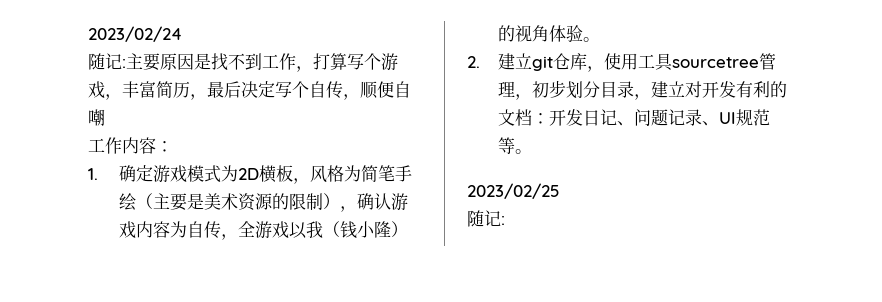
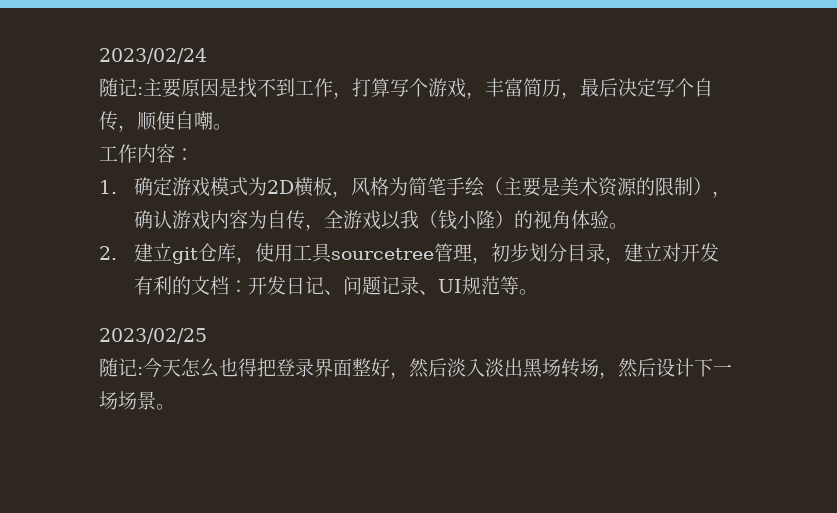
(105, 117) none -> [213,124,232,130] 。
(505, 220) none -> [143,358,732,379] [99,391,175,410] 今天怎么也得把登录界面整好，然后淡入淡出黑场转场，然后设计下一场场景。

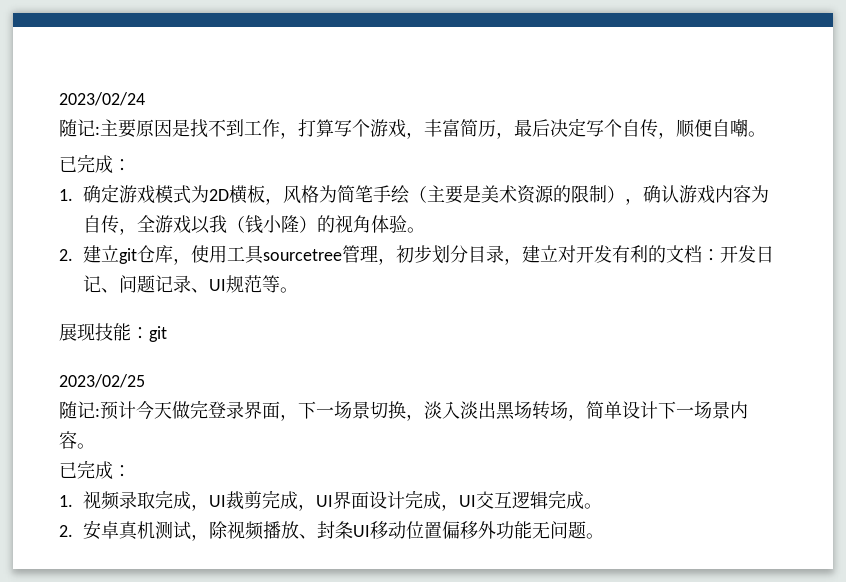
[99,144,175,163] 工作内容 -> [59,154,113,173] 已完成
(539, 292) none -> [59,323,167,342] // 展现技能：git
[143,358,447,379] 今天怎么也得把登录界面整好，然后 -> [100,400,424,421] 预计今天做完登录界面，下一场景切换，
[618,358,656,378] 然后 -> [586,401,622,419] 简单
[118,391,175,410] 场景。 -> [712,401,748,419] [59,431,95,449] [59,460,131,479] [59,490,602,511] [59,520,604,541] 景内容。 // 已完成： // 1.视频录取完成，UI裁剪完成，UI界面设计完成，UI交互逻辑完成。 // 2.安卓真机测试，除视频播放、封条UI移动位置偏移外功能无问题。

